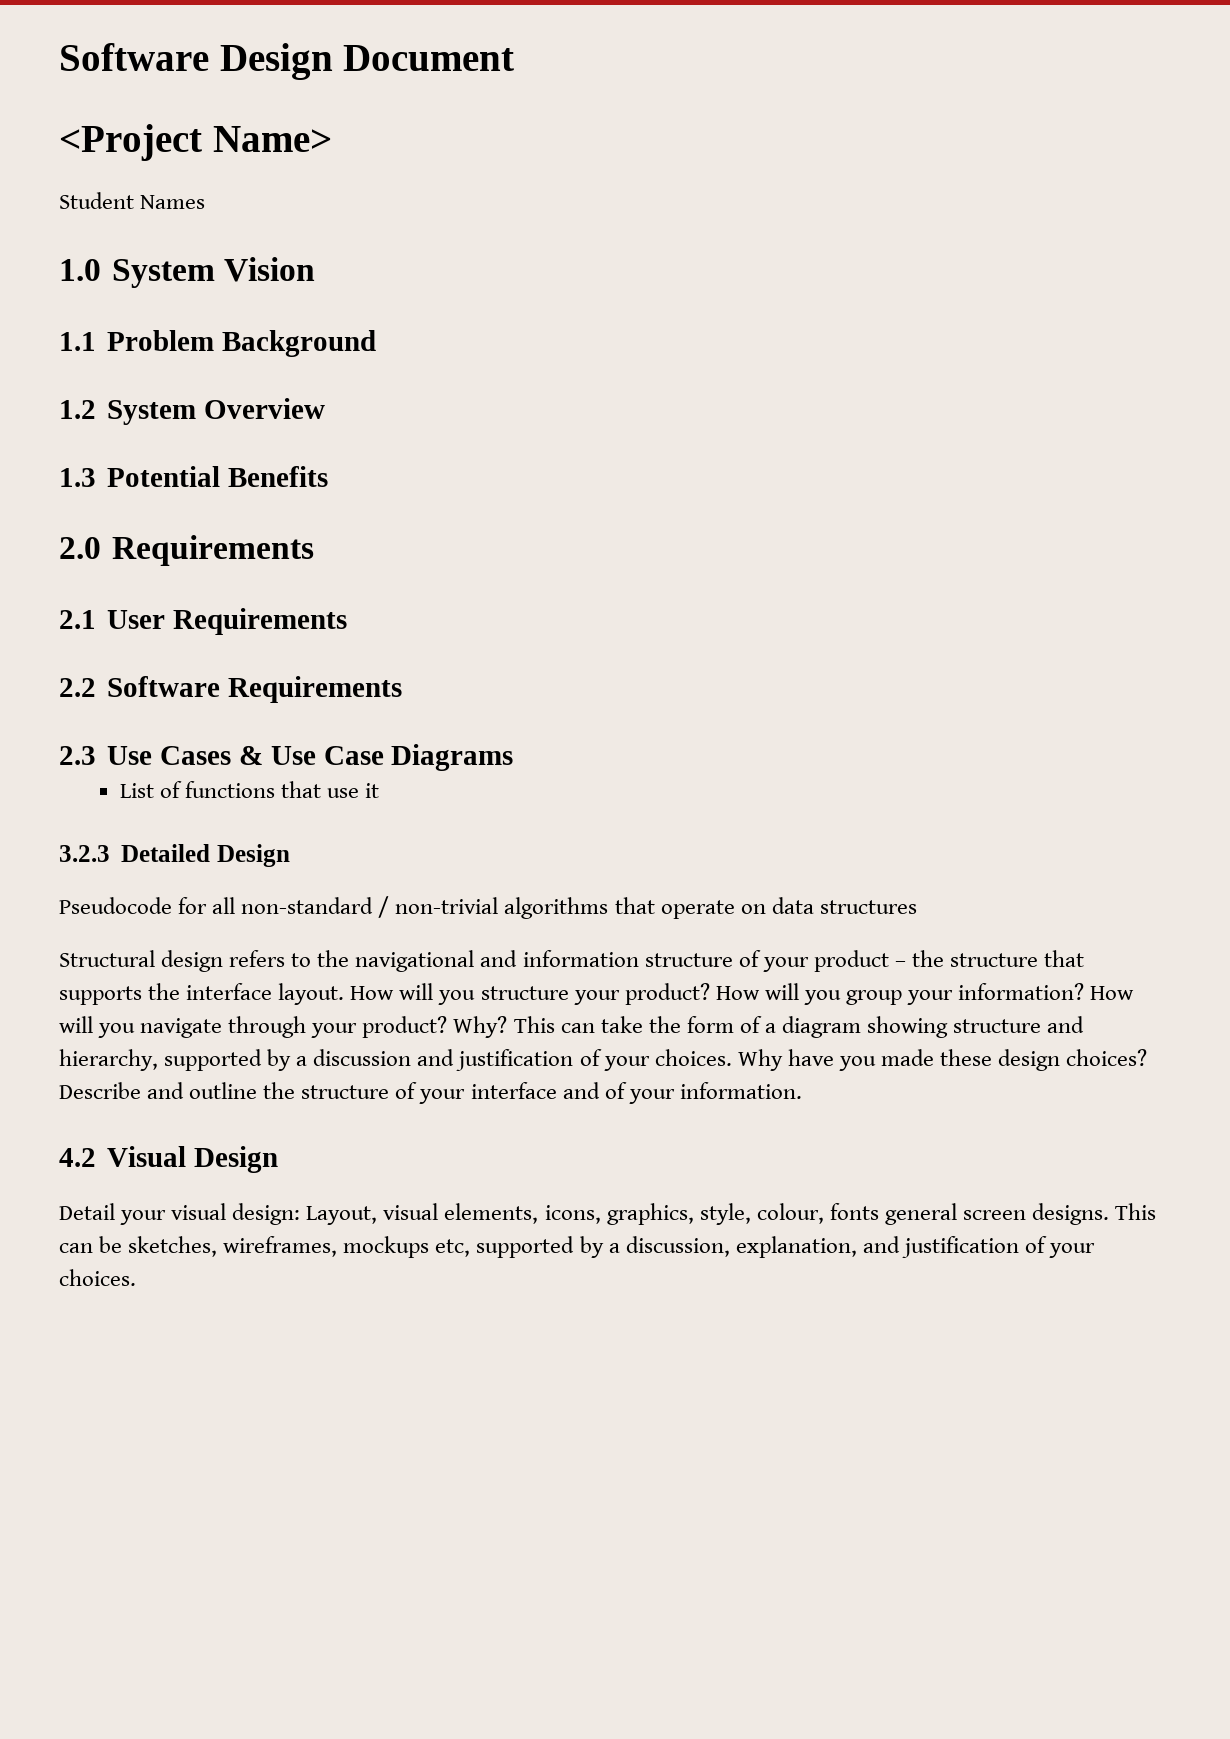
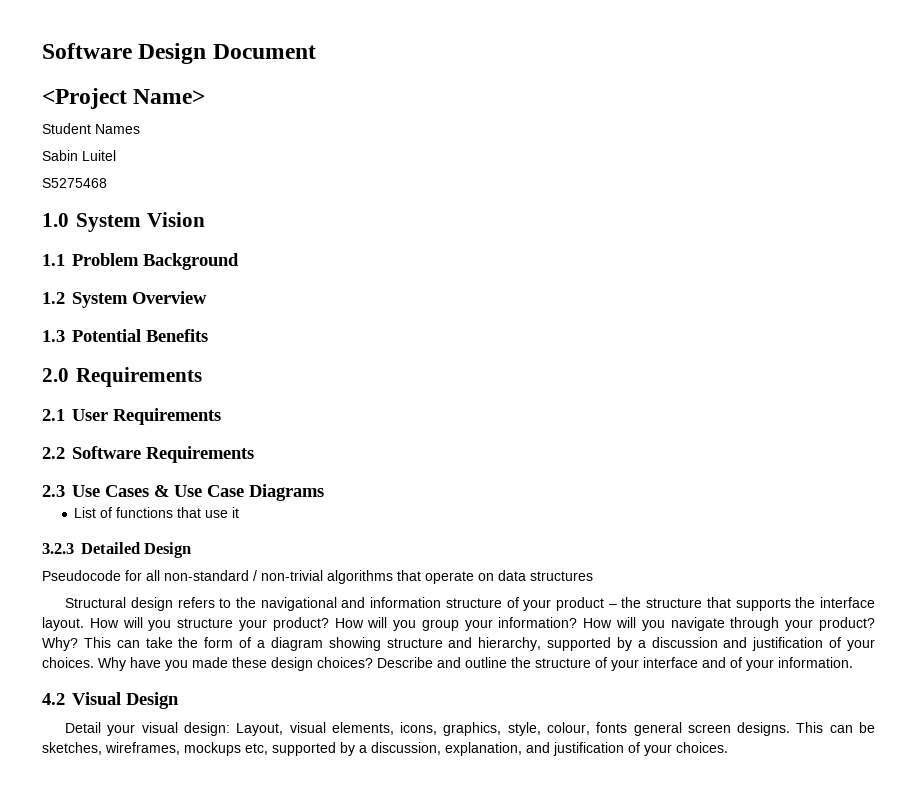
(206, 202) none -> [42,150,116,161] [42,178,107,188] // Sabin Luitel // S5275468

